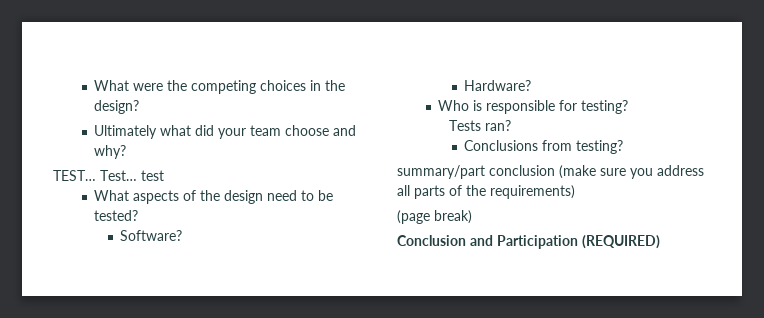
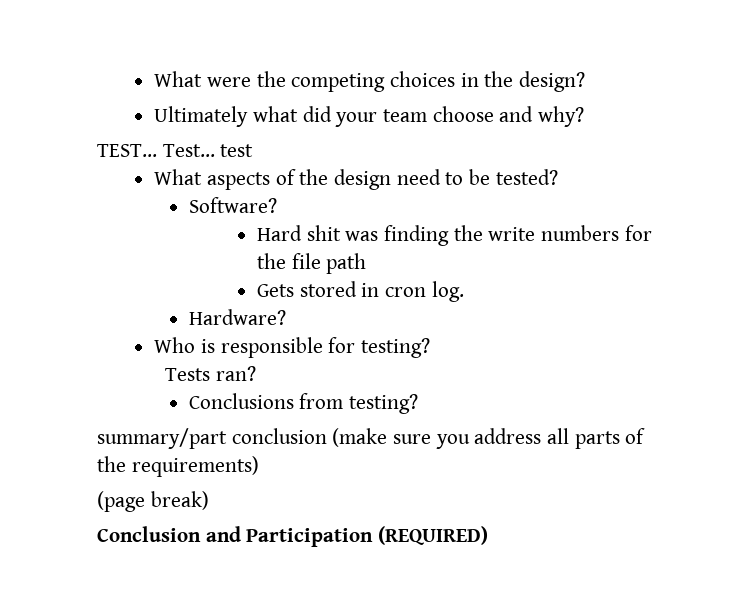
(183, 235) none -> [257,225,652,246] [257,253,367,274] [257,281,464,302] // Hard shit was finding the write numbers for the file path // Gets stored in cron log.

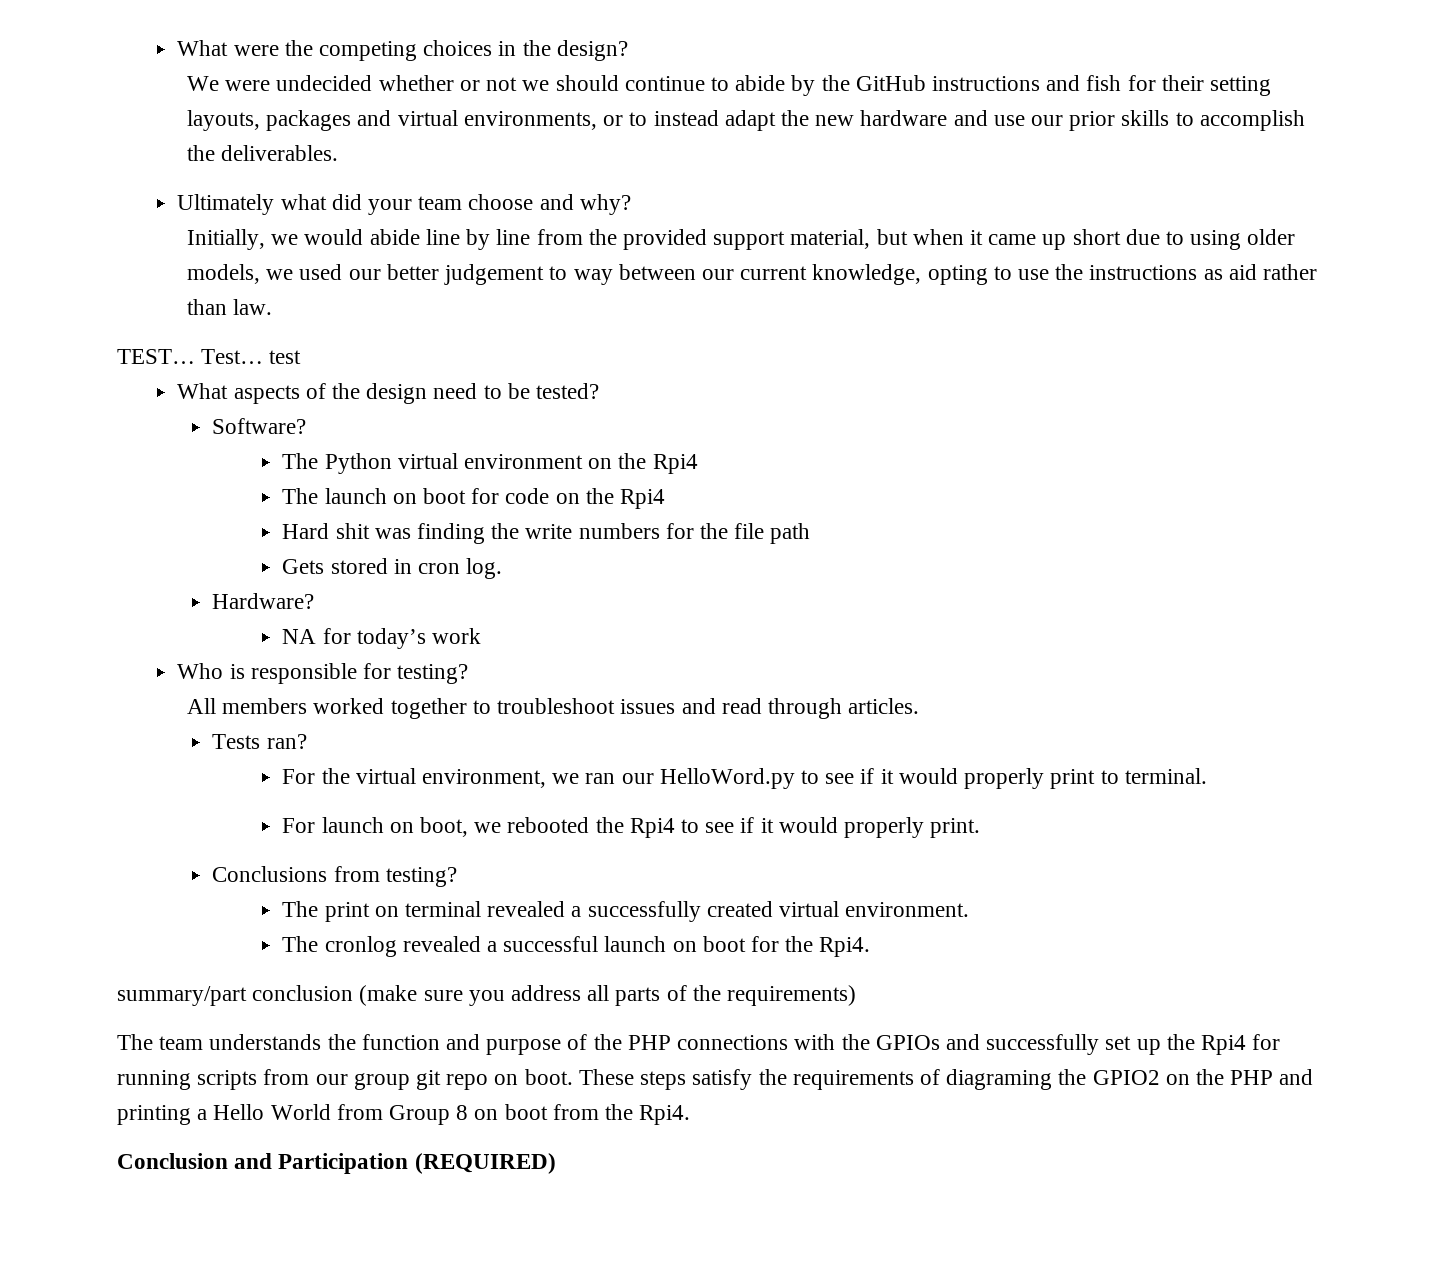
(586, 81) none -> [187,75,1272,96] [187,110,1305,131] [187,145,339,161] // We were undecided whether or not we should continue to abide by the GitHub instructions and fish for their setting layouts, packages and virtual environments, or to instead adapt the new hardware and use our prior skills to accomplish the deliverables.
(585, 116) none -> [187,229,1296,250] [187,264,1318,285] [187,299,273,315] // Initially, we would abide line by line from the provided support material, but when it came up short due to using older models, we used our better judgement to way between our current knowledge, opting to use the instructions as aid rather than law.
(277, 205) none -> [282,453,698,474] [282,488,666,509] // The Python virtual environment on the Rpi4 // The launch on boot for code on the Rpi4
(286, 317) none -> [282,628,482,649] // NA for today’s work
[165,366,257,381] [188,393,418,414] Tests ran? // Conclusions from testing? -> [187,698,920,719] [212,734,307,749] [282,768,1207,789] [282,817,981,838] [212,866,457,887] [282,901,970,922] [282,936,871,957] All members worked together to troubleshoot issues and read through articles. // Tests ran? // For the virtual environment, we ran our HelloWord.py to see if it would properly print to terminal. // For launch on boot, we rebooted the Rpi4 to see if it would properly print. // Conclusions from testing? // The print on terminal revealed a successfully created virtual environment. // The cronlog revealed a successful launch on boot for the Rpi4.
[97,491,209,512] (page break) -> [117,1034,1281,1055] [117,1069,1314,1090] [117,1104,691,1125] The team understands the function and purpose of the PHP connections with the GPIOs and successfully set up the Rpi4 for running scripts from our group git repo on boot. These steps satisfy the requirements of diagraming the GPIO2 on the PHP and printing a Hello World from Group 8 on boot from the Rpi4.

